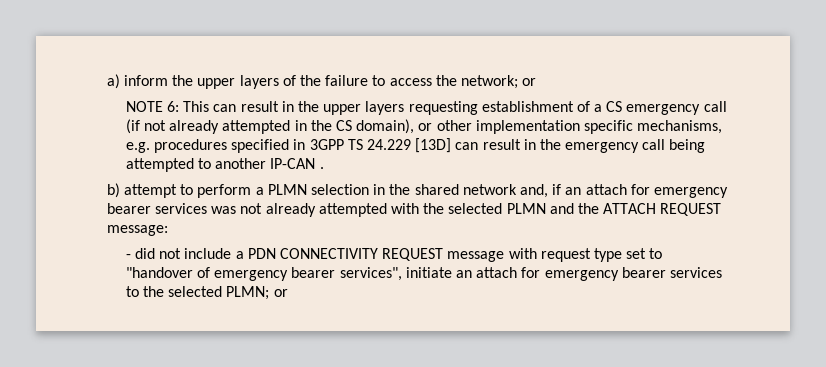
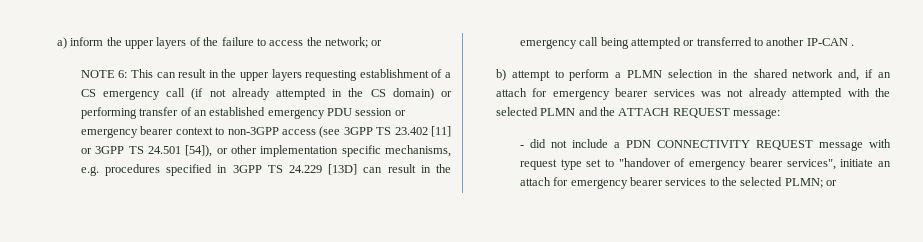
[356,119,415,134] domain), -> [392,88,452,100] [80,107,406,119] [80,126,451,138] [80,145,213,157] domain) or performing transfer of an established emergency PDU session or emergency bearer context to non-3GPP access (see 3GPP TS 23.402 [11] or 3GPP TS 24.501 [54]),
(194, 165) none -> [683,37,752,46] or transferred

